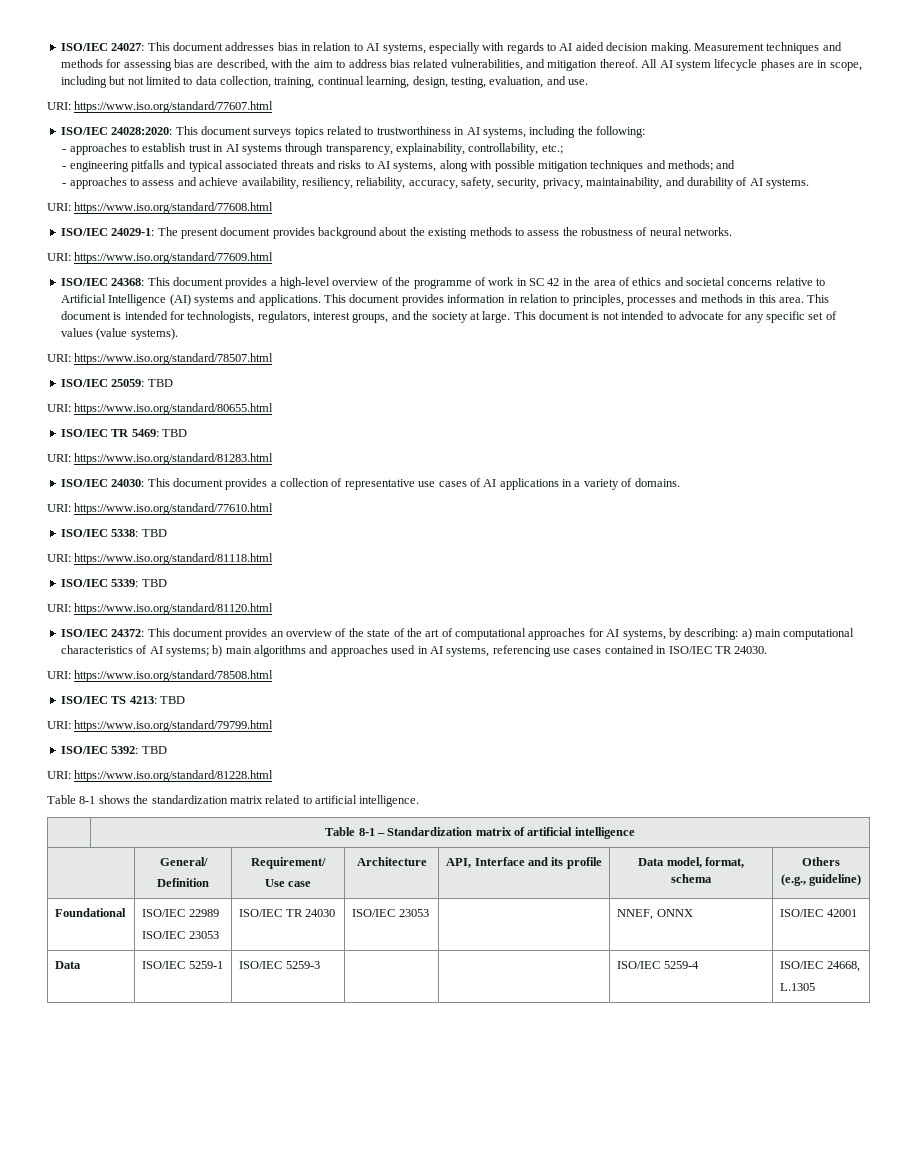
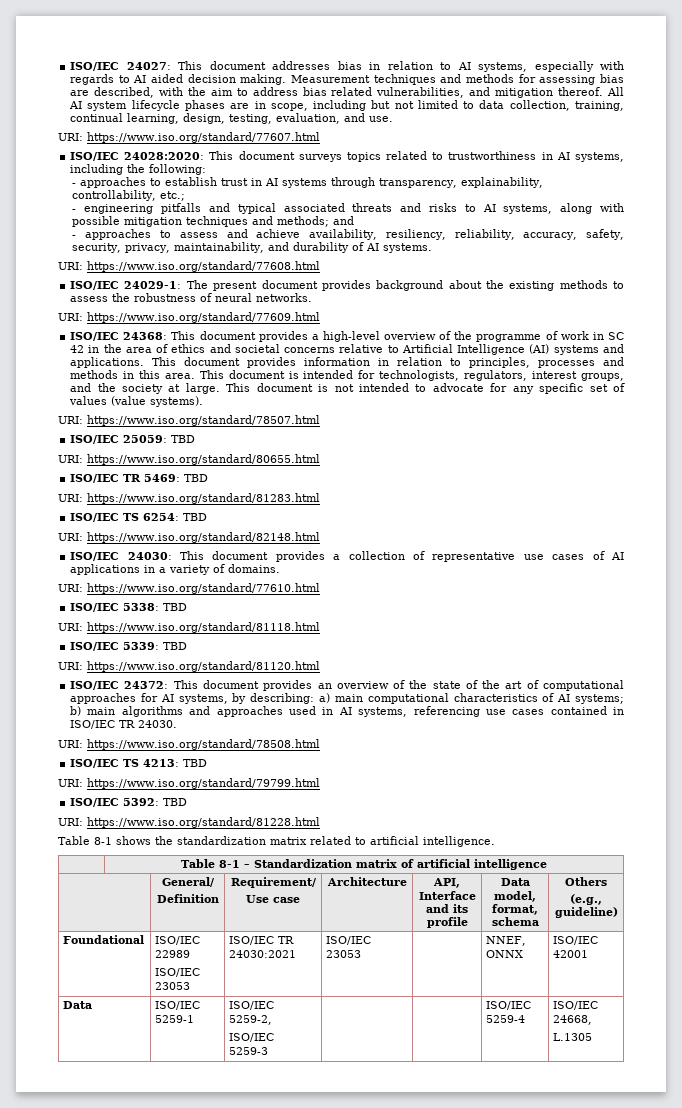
(274, 459) none -> [70,513,208,522] [58,532,320,543] // ISO/IEC TS 6254: TBD // URI: https://www.iso.org/standard/82148.html
[304,909,335,917] 24030 -> [229,950,297,958] 24030:2021
(283, 965) none -> [229,1015,273,1025] [229,1033,275,1042] 5259-2, // ISO/IEC

